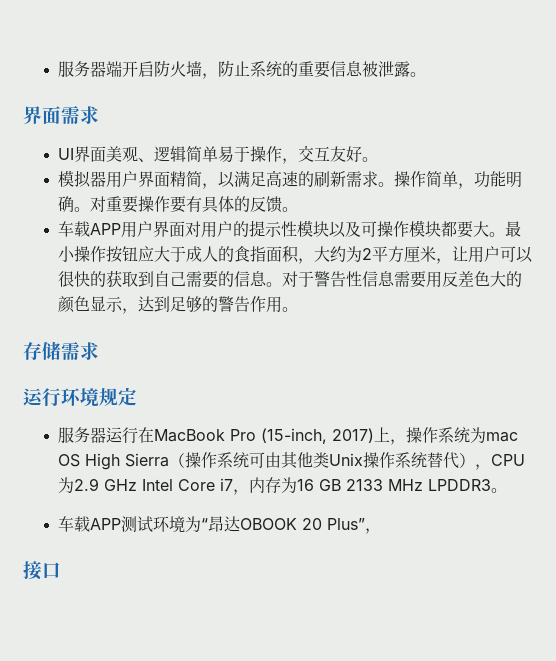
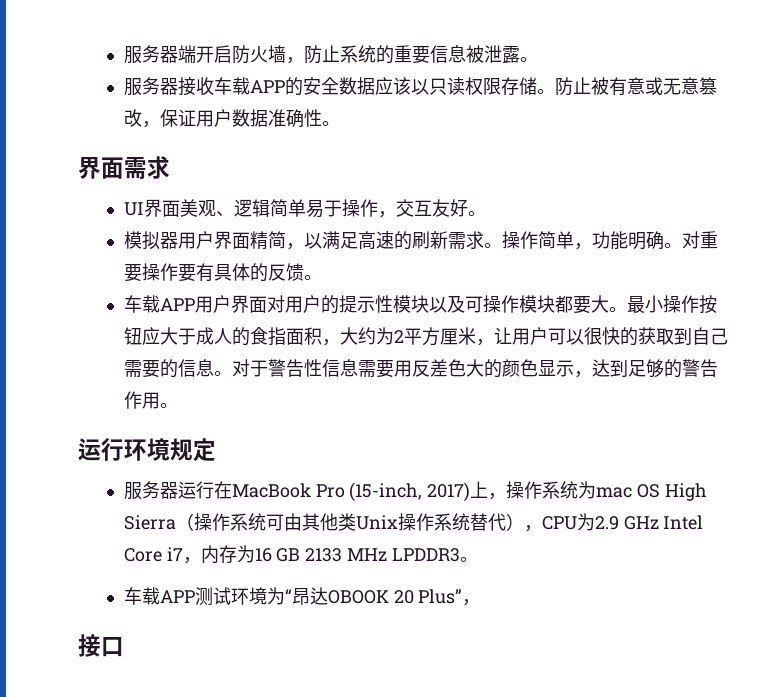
(427, 74) none -> [123,77,717,96] [123,109,340,128] // 服务器接收车载APP的安全数据应该以只读权限存储。防止被有意或无意篡改，保证用户数据准确性。
[23,341,99,360] // 存储需求 -> (178, 405) none

